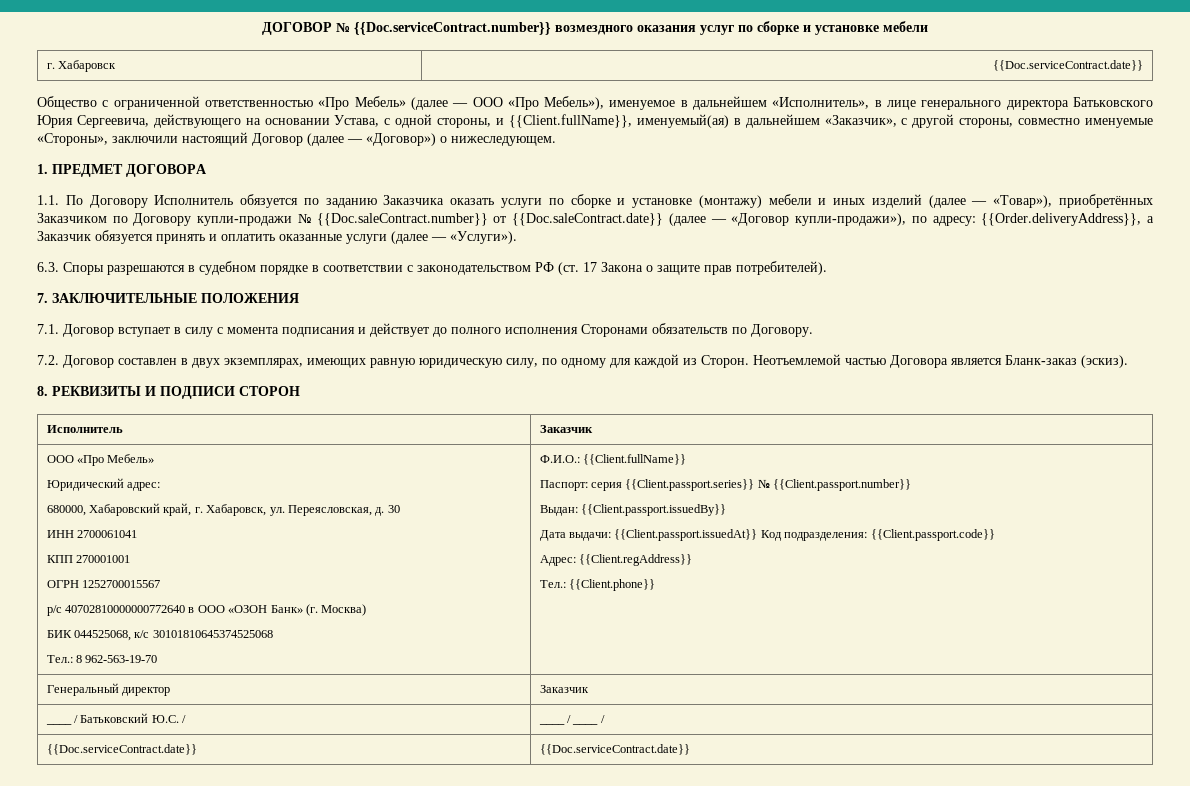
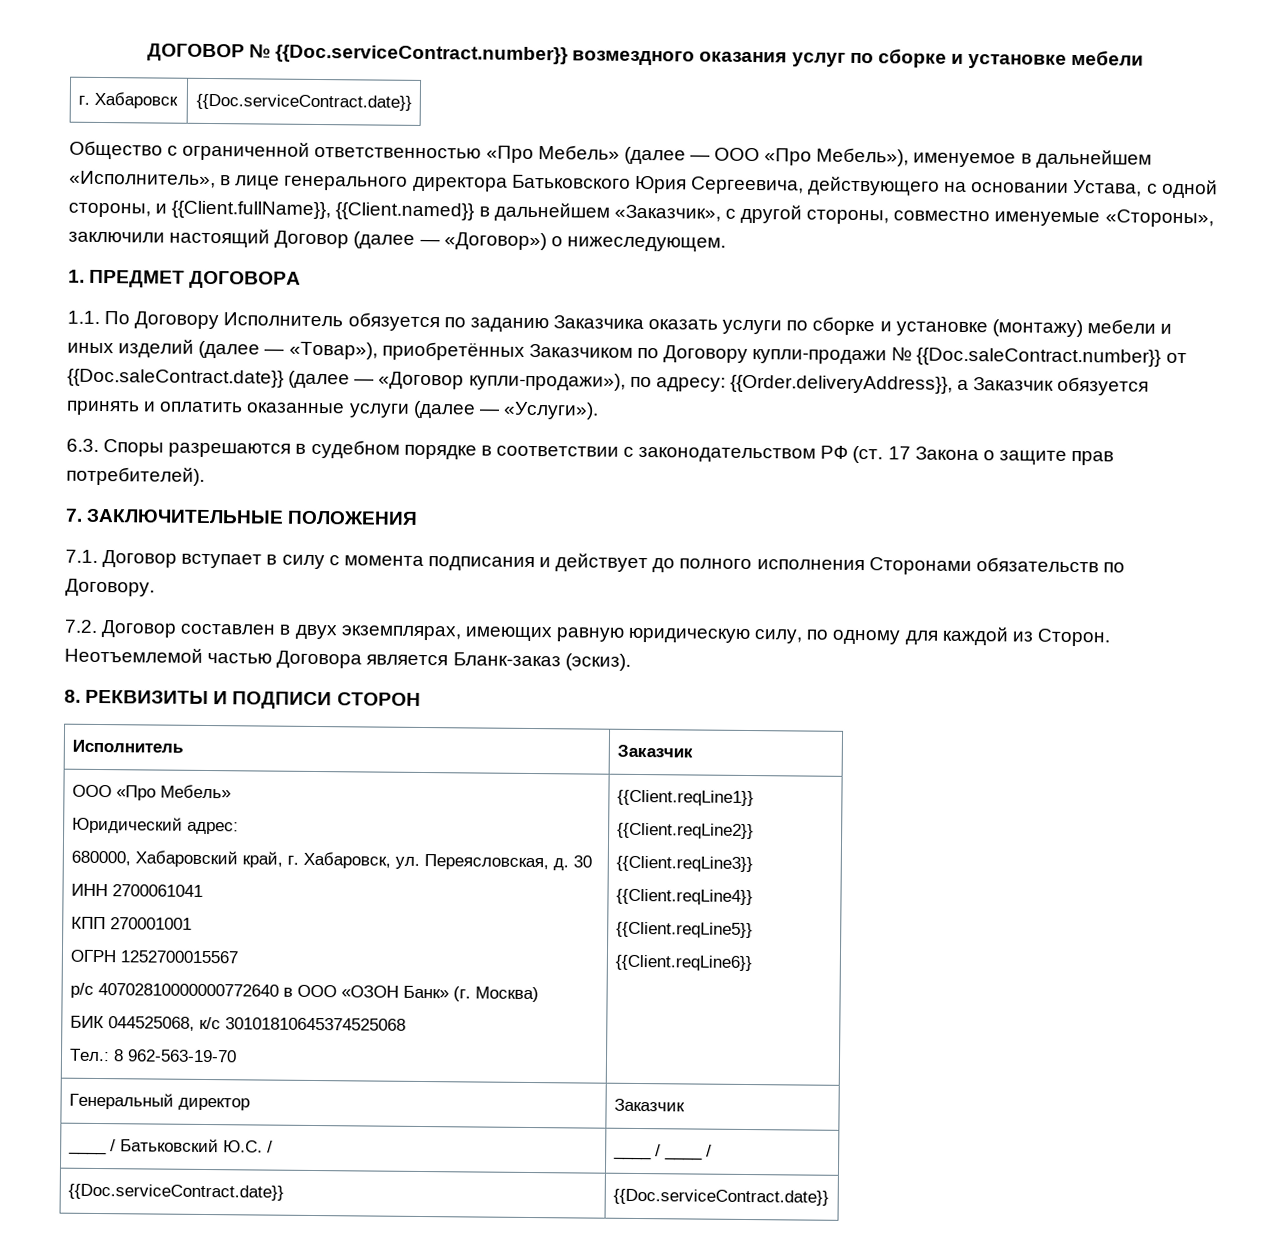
[636,114,729,128] именуемый(ая) -> [335,202,475,221] {{Client.named}}
[539,454,687,465] [539,479,912,491] [539,504,727,516] [539,529,995,541] [539,554,693,566] [539,579,656,591] Ф.И.О.: {{Client.fullName}} // Паспорт: серия {{Client.passport.series}} № {{Client.passport.number}} // Выдан: {{Client.passport.issuedBy}} // Дата выдачи: {{Client.passport.issuedAt}} Код подразделения: {{Client.passport.code}} // Адрес: {{Client.regAddress}} // Тел.: {{Client.phone}} -> [616,789,754,807] [616,822,754,840] [615,855,753,873] [615,888,753,906] [615,921,753,939] [614,954,752,972] {{Client.reqLine1}} // {{Client.reqLine2}} // {{Client.reqLine3}} // {{Client.reqLine4}} // {{Client.reqLine5}} // {{Client.reqLine6}}

